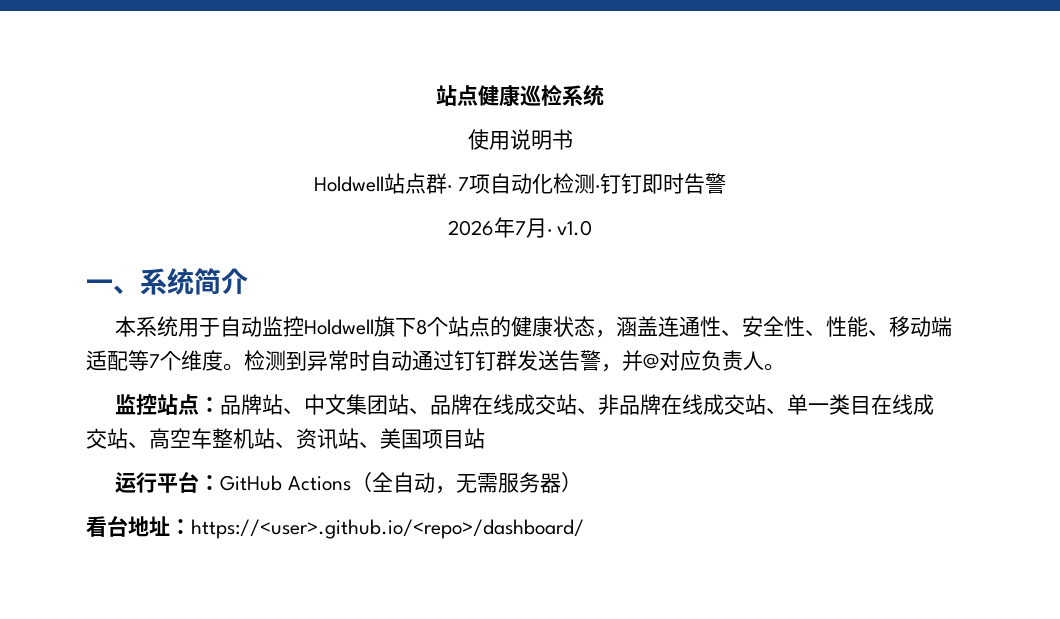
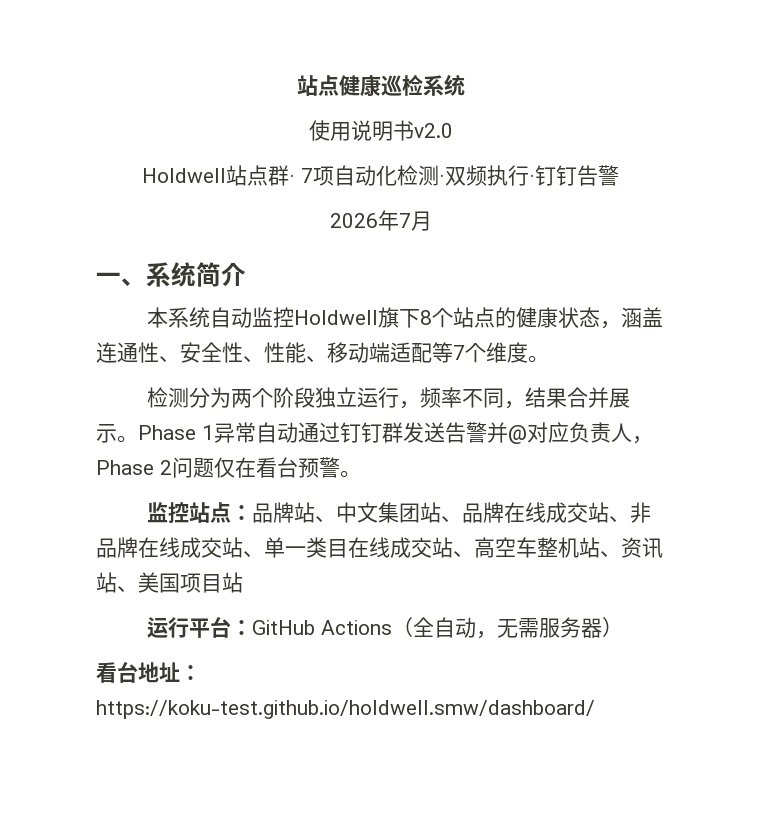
(573, 139) none -> [413,123,453,138] v2.0
[599,173,684,194] 钉钉即时 -> [445,165,577,186] 双频执行·钉钉
[546,220,593,236] · v1.0 -> (432, 221) none
[178,318,221,337] 用于 -> (211, 317) none
[244,350,370,371] 检测到异常时 -> [147,387,631,409] [96,422,256,443] // 检测分为两个阶段独立运行，频率不同，结果合并展示。Phase 1异常
[601,364,622,372] ， -> (487, 432) none
(764, 360) none -> [632,436,653,444] [96,457,340,478] ，Phase 2问题仅在看台预警
[191,519,584,539] https://<user>.github.io/<repo>/dashboard/ -> [96,700,595,719] https://koku-test.github.io/holdwell.smw/dashboard/

